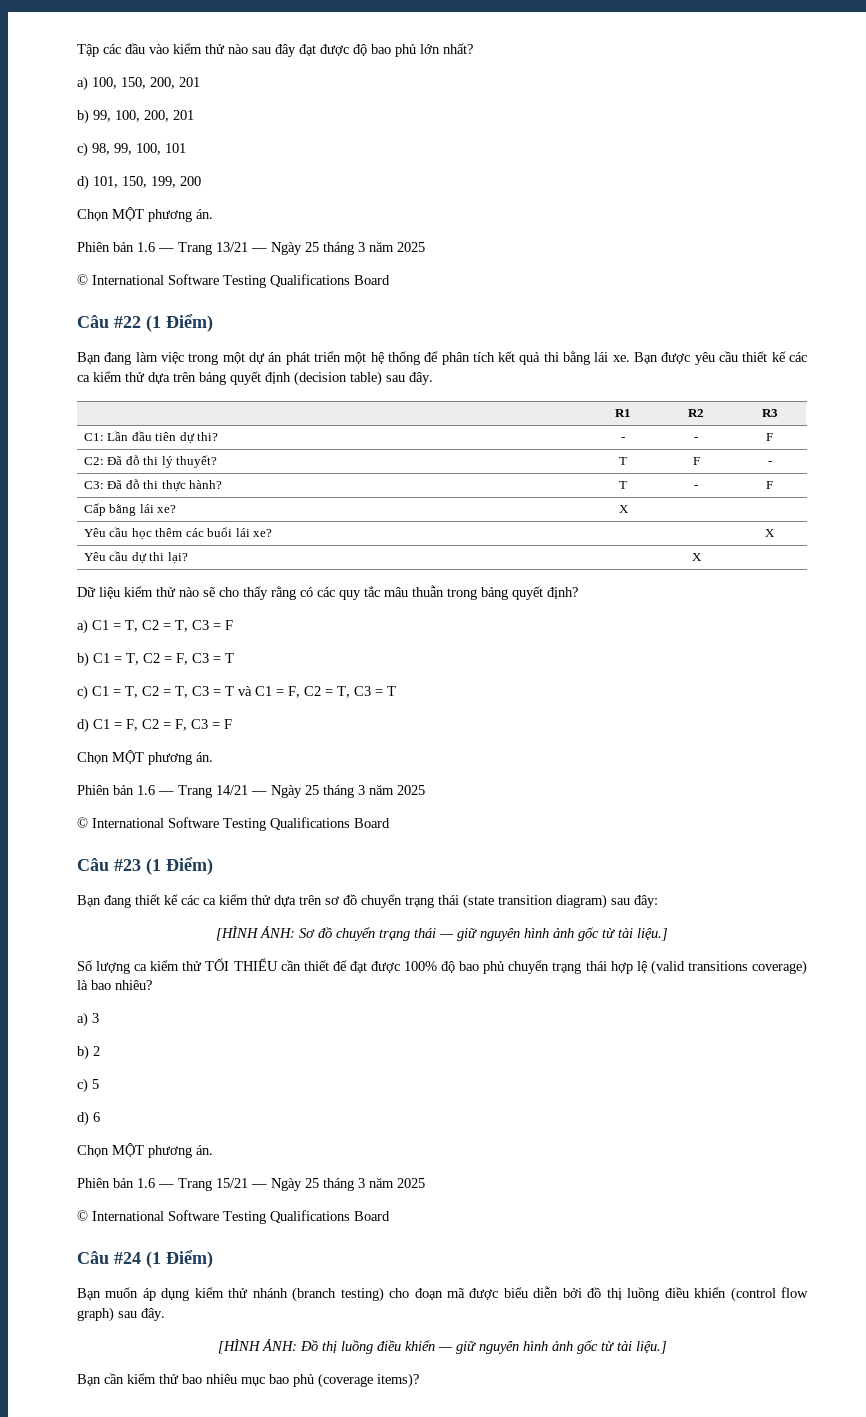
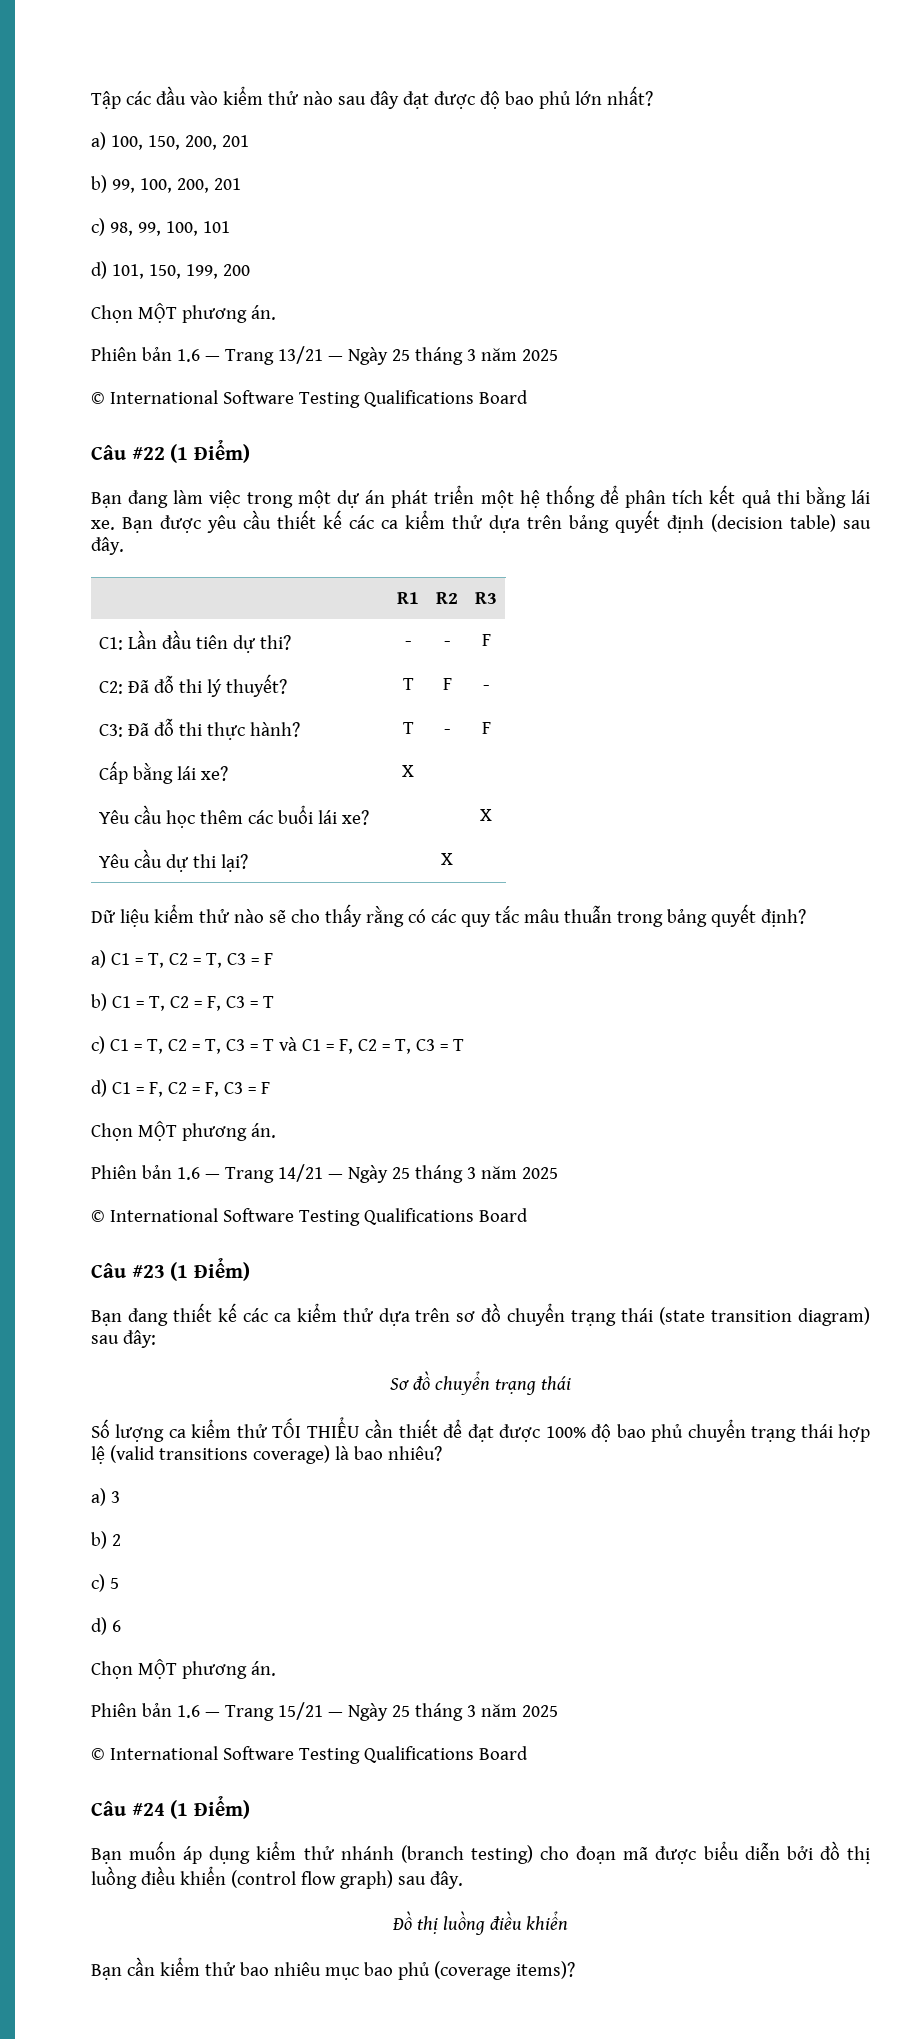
[216,926,295,941] [HÌNH ẢNH: -> (156, 1339) none
[439,927,668,941] — giữ nguyên hình ảnh gốc từ tài liệu.] -> (571, 1383) none
[217,1339,297,1354] [HÌNH ẢNH: -> (463, 1880) none
[437,1340,667,1354] — giữ nguyên hình ảnh gốc từ tài liệu.] -> (569, 1920) none

